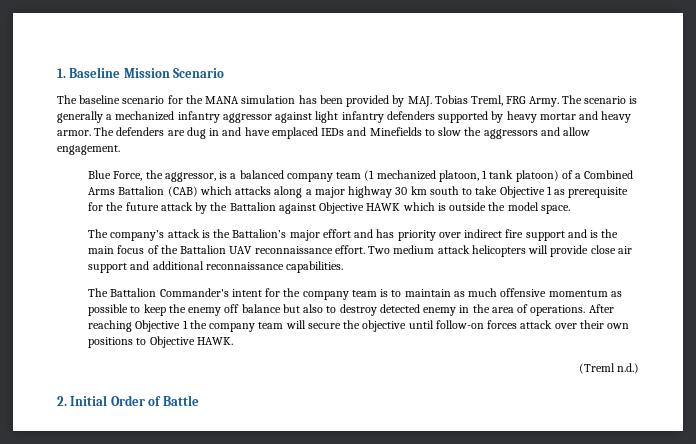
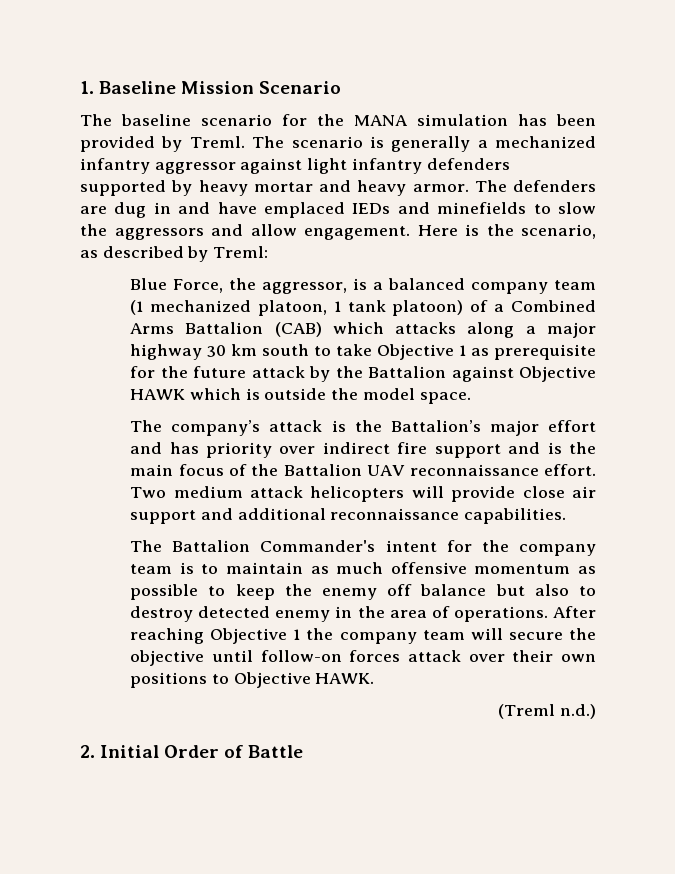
[407,95,559,107] MAJ. Tobias Treml, FRG Army. -> [189,136,245,148] Treml.
[369,127,422,136] Minefields -> [437,202,527,214] minefields
(120, 150) none -> [417,224,596,239] [80,246,269,262] Here is the scenario, as described by Treml:

